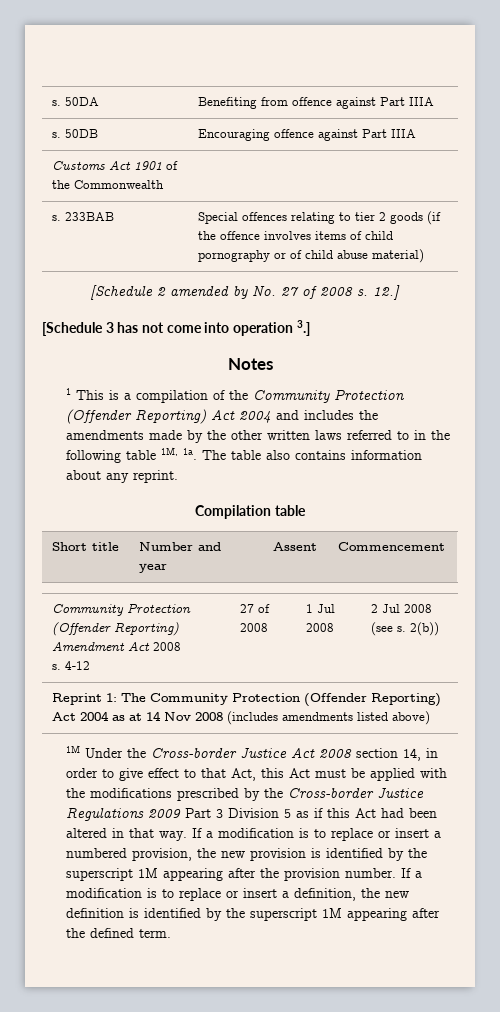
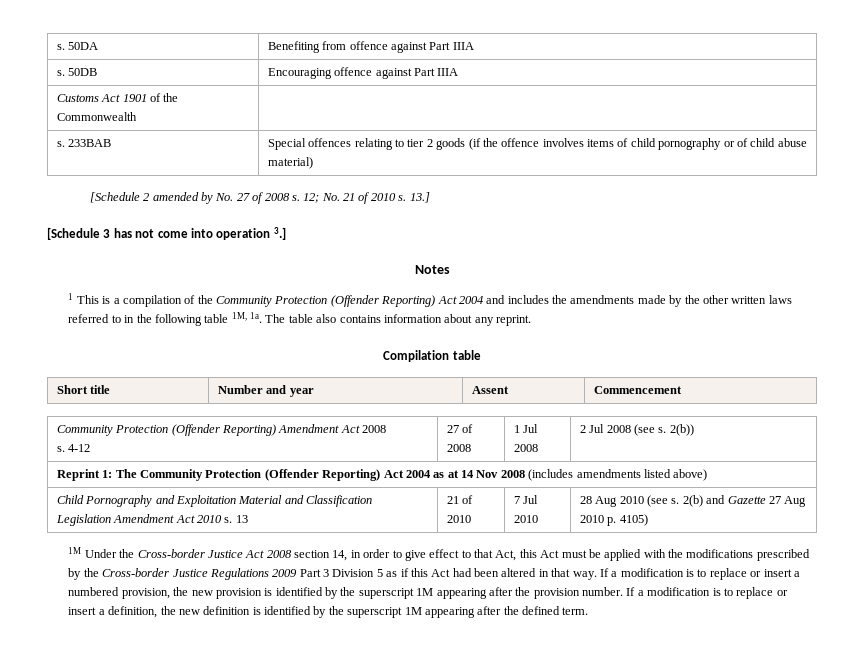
[373,285,401,300] 12.] -> [303,192,430,204] 12; No. 21 of 2010 s. 13.]
(431, 718) none -> [56,495,373,507] [55,514,248,526] [446,495,474,504] [446,515,471,523] [513,495,539,504] [513,515,538,523] [579,495,807,507] [579,514,648,526] // Child Pornography and Exploitation Material and Classification Legislation Amendment Act 2010 s. 13 | 21 of 2010 | 7 Jul 2010 | 28 Aug 2010 (see s. 2(b) and Gazette 27 Aug 2010 p. 4105)

